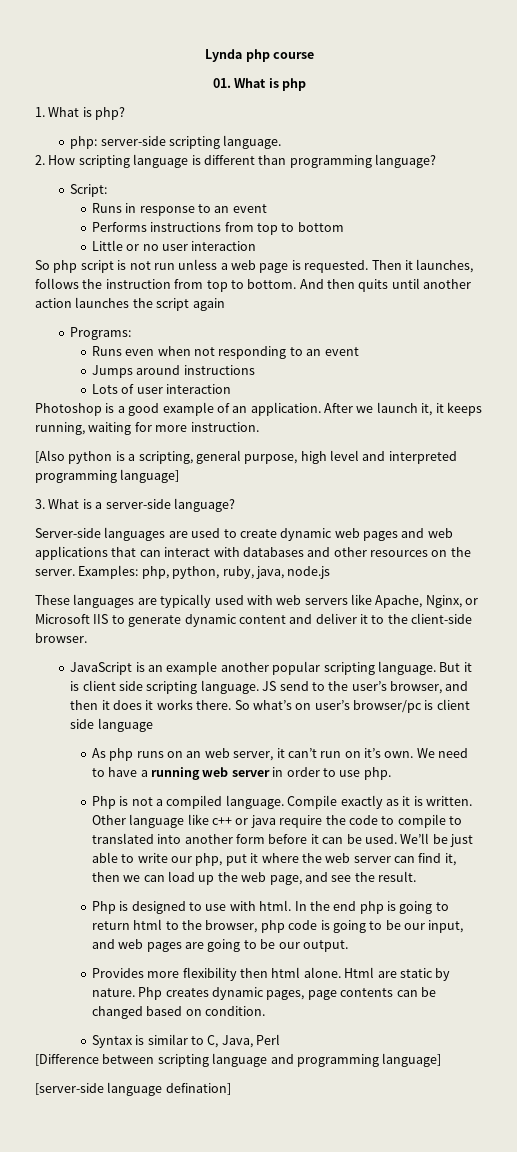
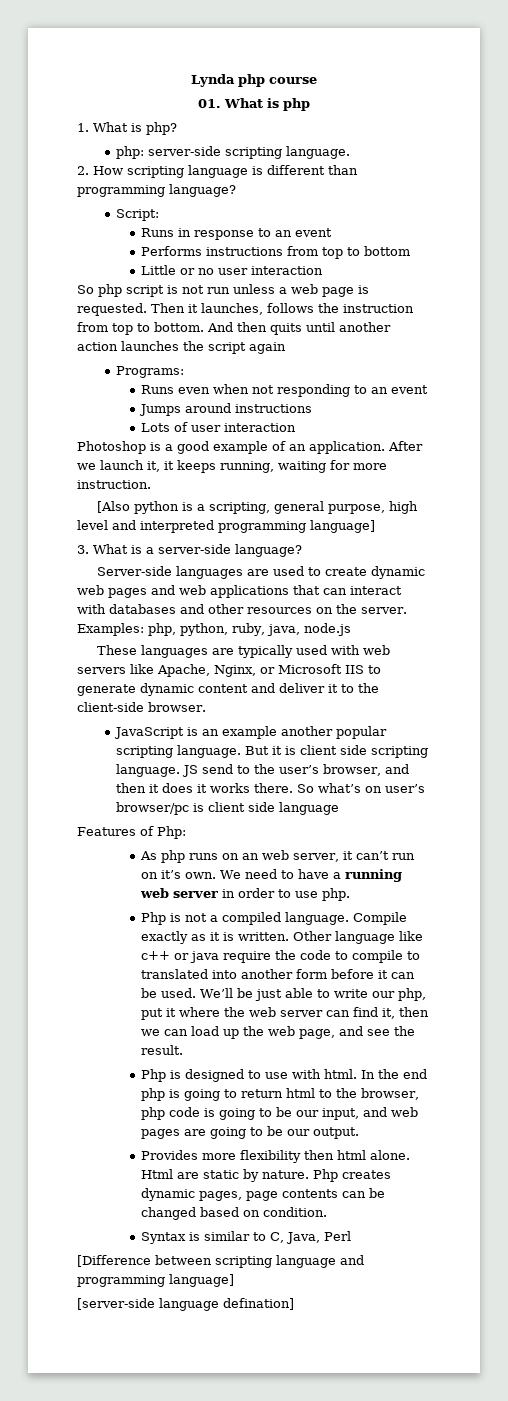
(153, 725) none -> [77,826,186,839] // Features of Php:

